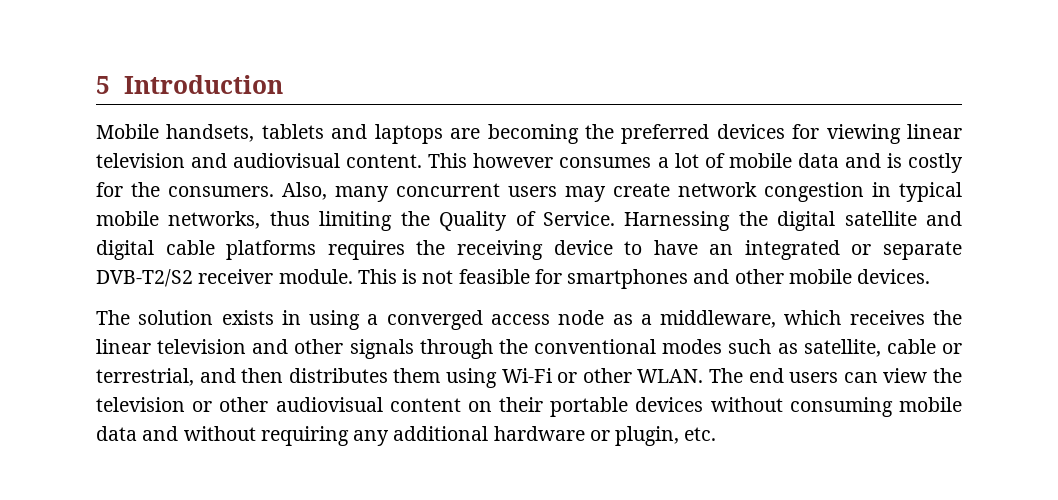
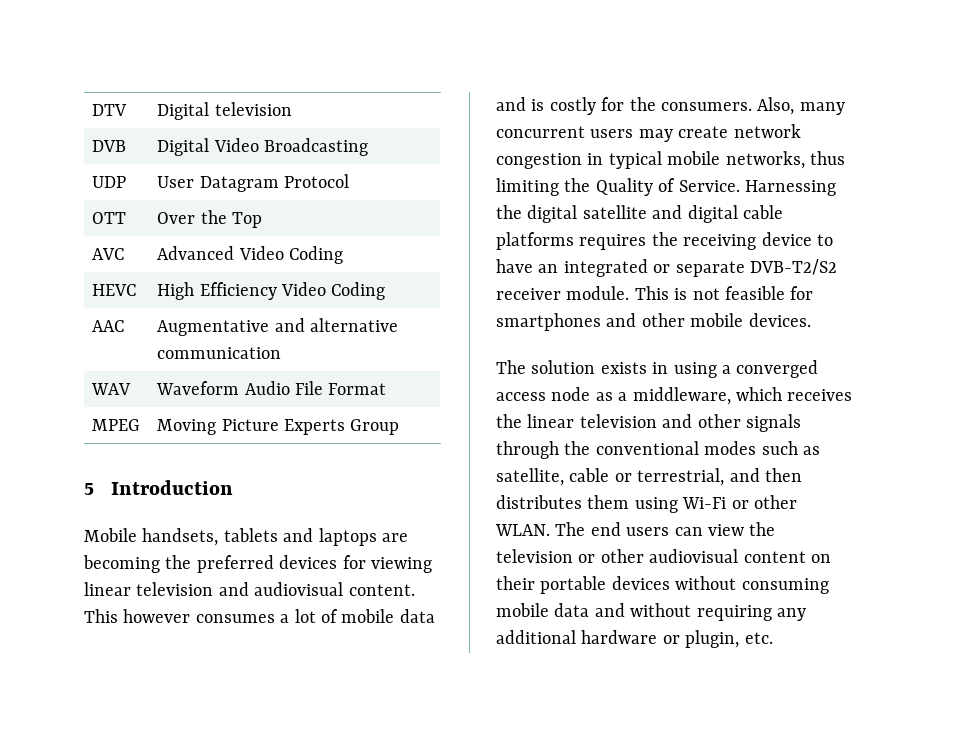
(96, 85) none -> [92,104,128,116] [157,102,292,120] [92,140,127,152] [157,138,369,156] [92,176,127,188] [157,174,350,192] [92,212,127,224] [157,210,263,228] [92,248,125,260] [157,246,344,264] [92,284,137,296] [157,282,386,300] [92,320,125,332] [157,318,399,336] [157,347,282,359] [91,383,132,395] [156,381,387,395] [92,419,141,431] [157,419,400,435] DTV | Digital television // DVB | Digital Video Broadcasting // UDP | User Datagram Protocol // OTT | Over the Top // AVC | Advanced Video Coding // HEVC | High Efficiency Video Coding // AAC | Augmentative and alternative communication // WAV | Waveform Audio File Format // MPEG | Moving Picture Experts Group //

